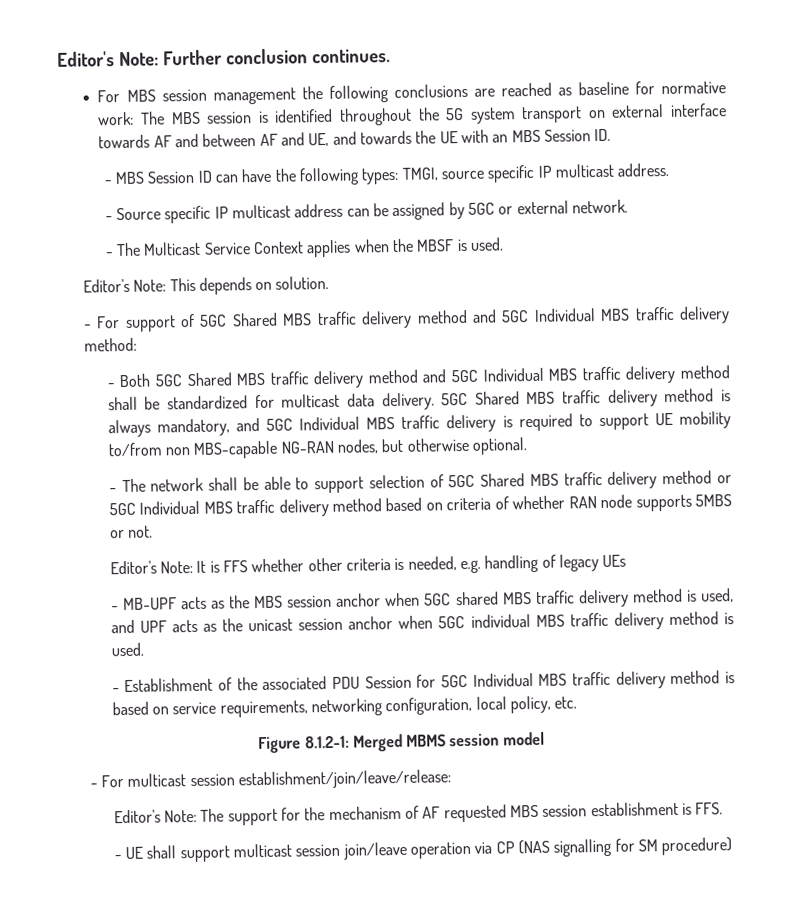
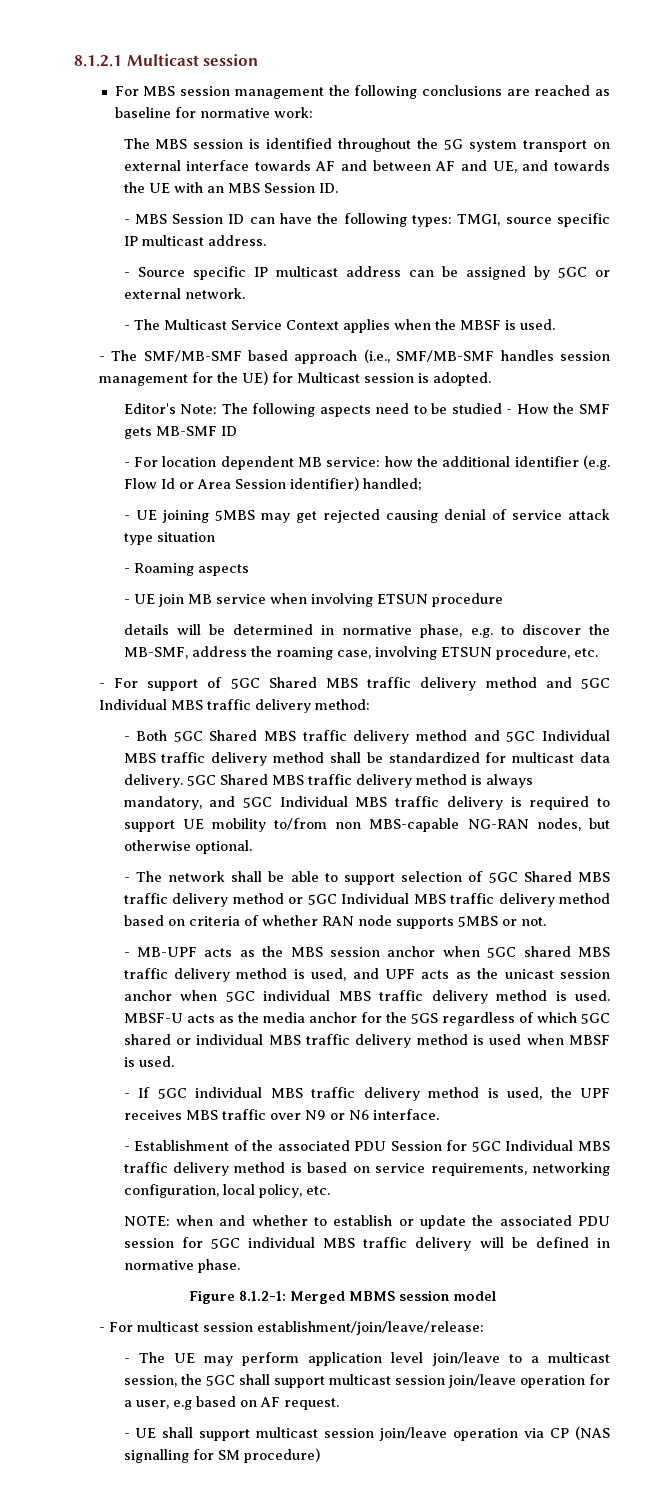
[57,48,391,67] Editor's Note: Further conclusion continues. -> [74,54,259,67] 8.1.2.1 Multicast session
(135, 118) none -> (313, 112) //
[82,275,330,295] Editor's Note: This depends on solution. -> [98,349,610,364] [98,371,491,386] [123,403,610,417] [123,426,237,439] [123,455,610,470] [123,477,422,491] [123,509,610,523] [123,532,215,545] [123,563,249,576] [123,593,503,607] [123,624,610,638] [123,646,598,660] - The SMF/MB-SMF based approach (i.e., SMF/MB-SMF handles session management for the UE) for Multicast session is adopted. // Editor's Note: The following aspects need to be studied - How the SMF gets MB-SMF ID // - For location dependent MB service: how the additional identifier (e.g. Flow Id or Area Session identifier) handled; // - UE joining 5MBS may get rejected causing denial of service attack type situation // - Roaming aspects // - UE join MB service when involving ETSUN procedure // details will be determined in normative phase, e.g. to discover the MB-SMF, address the roaming case, involving ETSUN procedure, etc.
[109,554,627,575] // Editor's Note: It is FFS whether other criteria is needed, e.g. handling of legacy UEs -> (546, 921) none
(144, 649) none -> [123,1012,610,1026] [123,1034,610,1048] [123,1056,174,1067] [123,1087,610,1101] [123,1109,439,1120] MBSF-U acts as the media anchor for the 5GS regardless of which 5GC shared or individual MBS traffic delivery method is used when MBSF is used. // - If 5GC individual MBS traffic delivery method is used, the UPF receives MBS traffic over N9 or N6 interface.
(578, 702) none -> [123,1215,610,1229] [123,1237,610,1251] [123,1259,240,1273] // NOTE: when and whether to establish or update the associated PDU session for 5GC individual MBS traffic delivery will be defined in normative phase.
[113,801,724,826] Editor's Note: The support for the mechanism of AF requested MBS session establishment is FFS. -> [123,1352,610,1366] [123,1374,610,1388] [123,1396,339,1410] - The UE may perform application level join/leave to a multicast session, the 5GC shall support multicast session join/leave operation for a user, e.g based on AF request.

